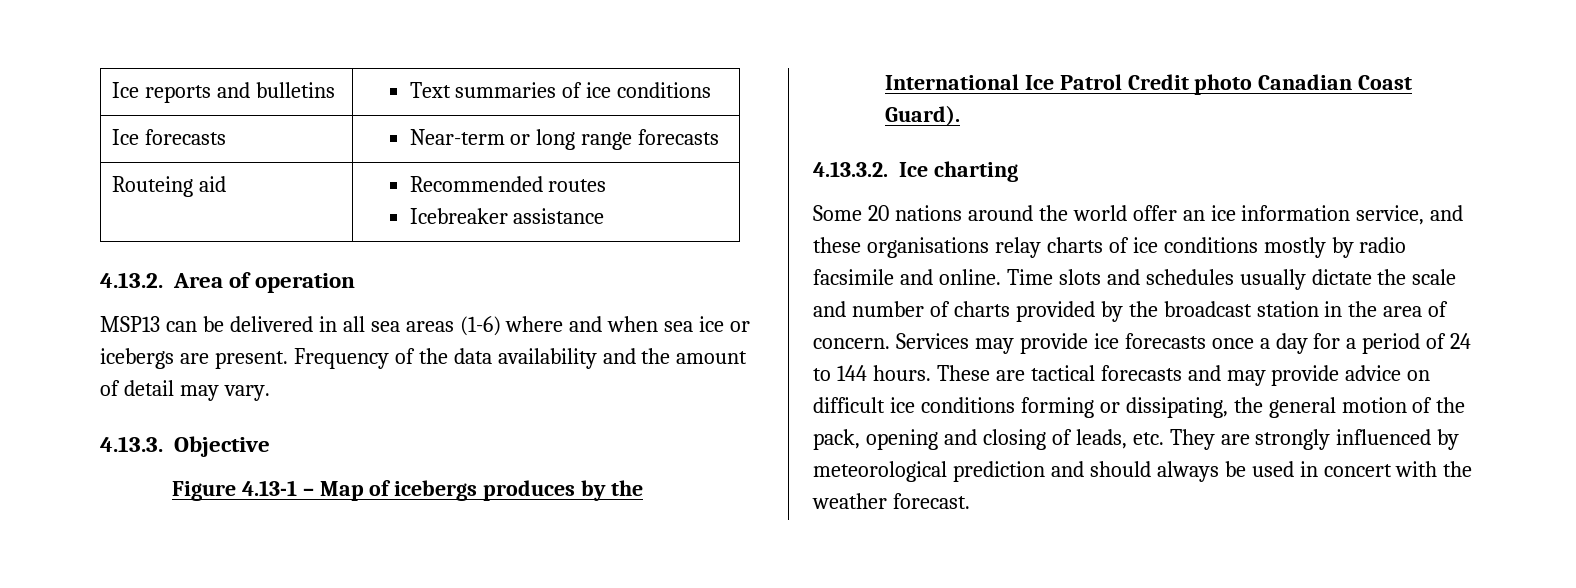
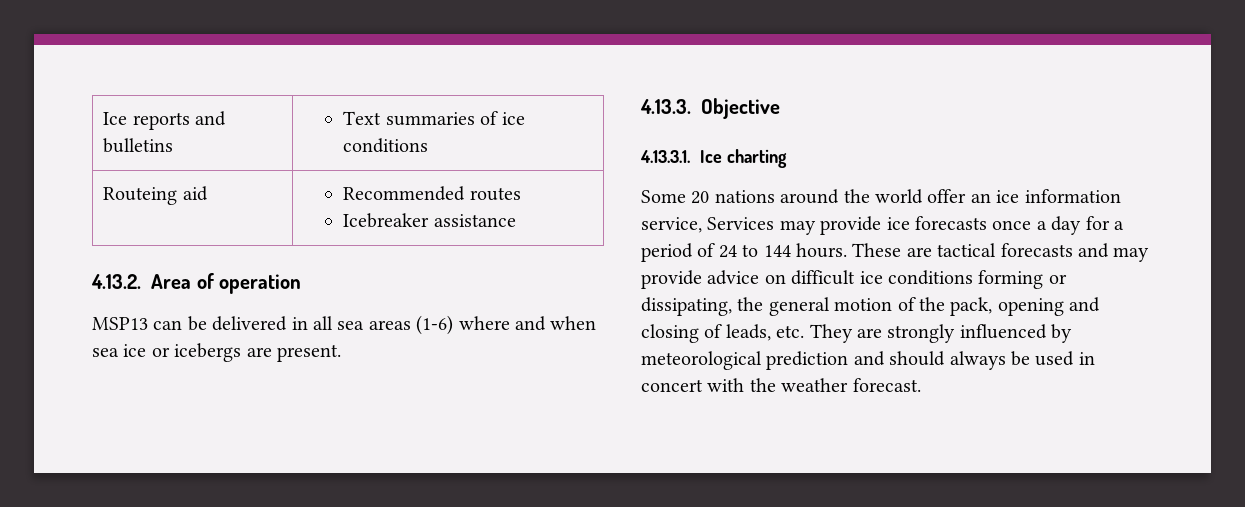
[111,129,226,145] [409,129,720,150] // Ice forecasts | Near-term or long range forecasts -> (429, 145) none
[293,348,748,369] [100,380,270,401] [100,436,270,457] [171,480,644,501] [884,74,1413,95] [884,105,960,126] [813,161,888,177] Frequency of the data availability and the amount of detail may vary. // 4.13.3. Objective // Figure 4.13-1 – Map of icebergs produces by the International Ice Patrol Credit photo Canadian Coast Guard). // 4.13.3.2. -> [640,98,780,119] [640,150,690,163] // 4.13.3. Objective // 4.13.3.1.
[1430,205,1464,221] [813,237,1407,258] [813,269,1457,290] [813,301,1449,322] [813,338,890,349] and these organisations relay charts of ice conditions mostly by radio facsimile and online. Time slots and schedules usually dictate the scale and number of charts provided by the broadcast station in the area of concern. -> (702, 225) none

